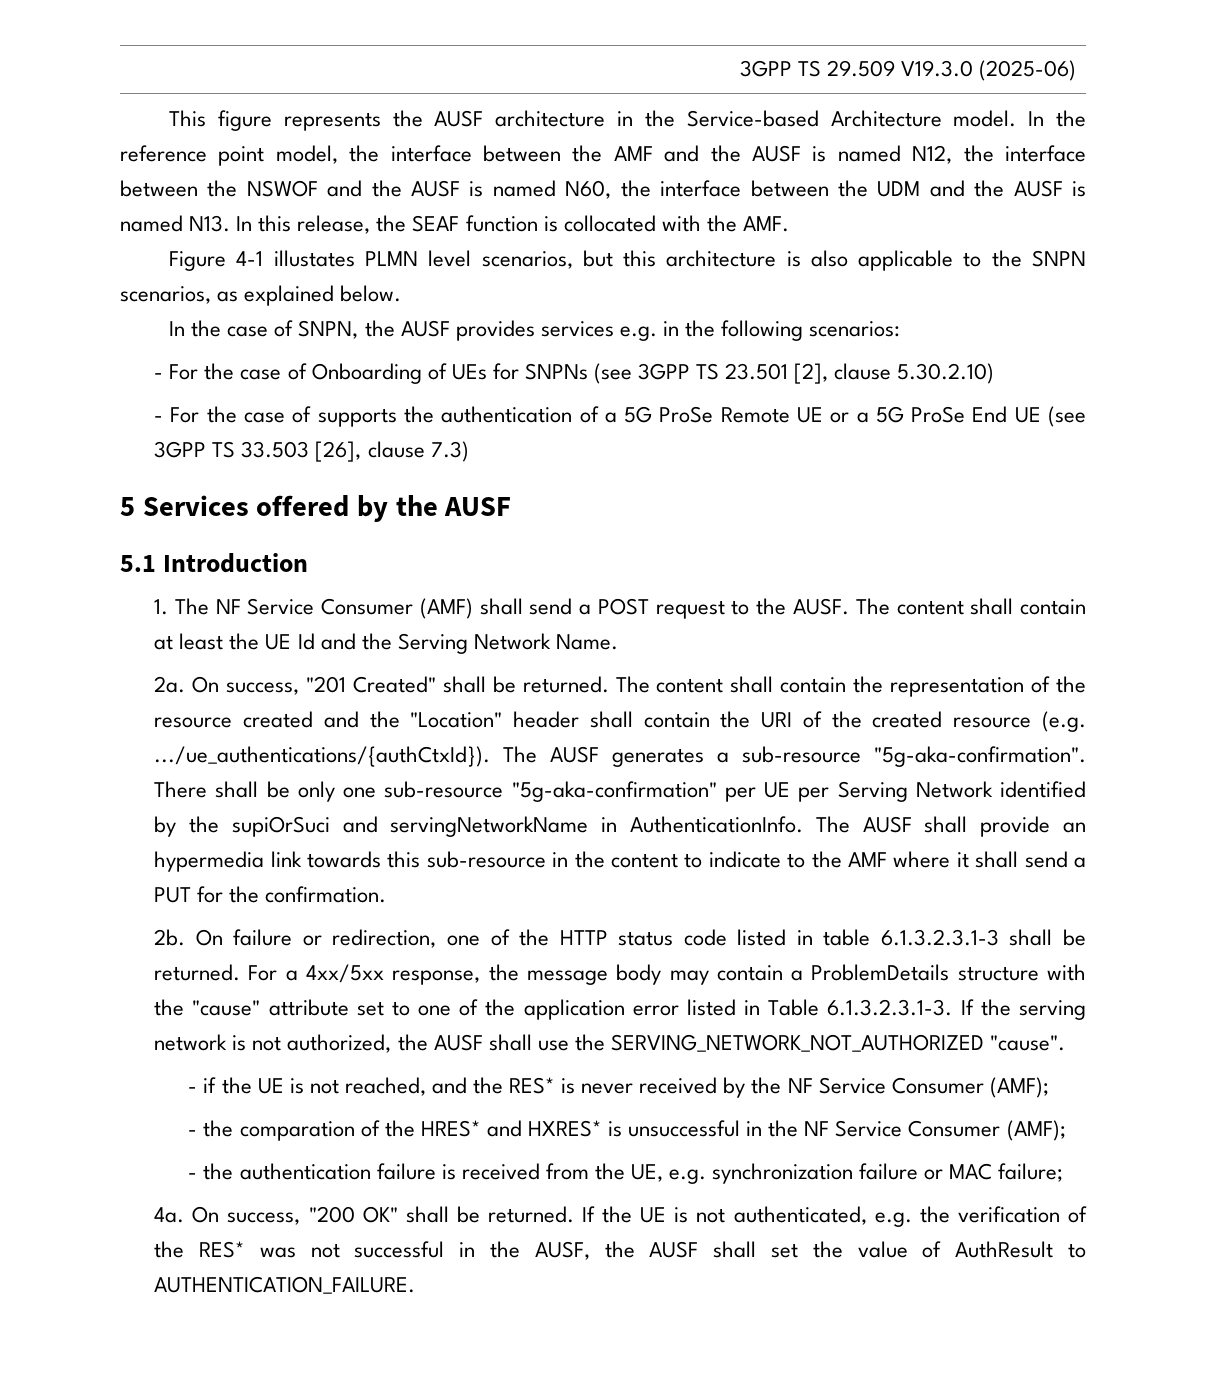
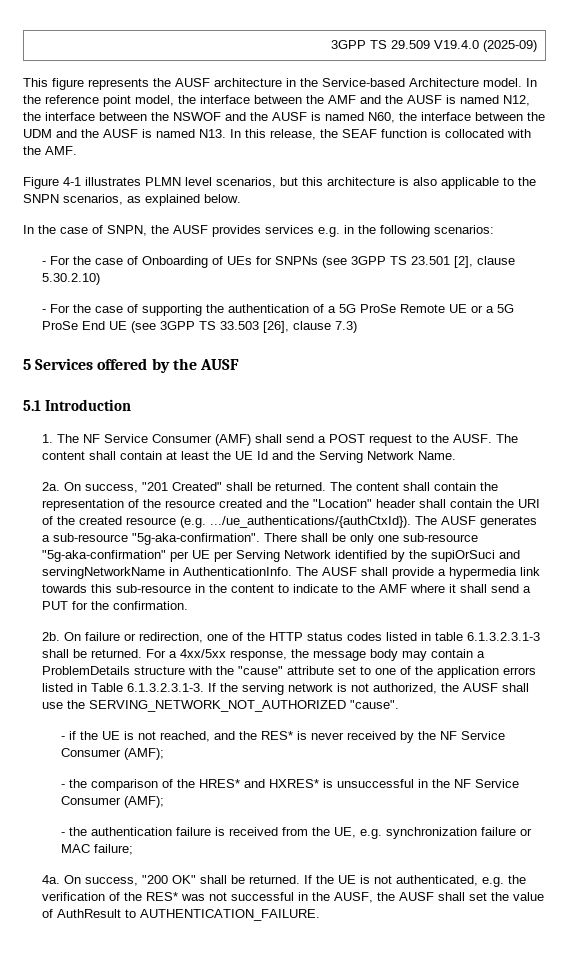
[901,60,1077,81] V19.3.0 (2025-06) -> [434,40,538,52] V19.4.0 (2025-09)
[273,250,355,267] illustates -> [85,177,141,186] illustrates
[317,408,397,427] supports -> [142,304,203,316] supporting
[1063,822,1086,833] an -> [438,569,447,576] a
[683,929,727,946] code -> [347,632,383,641] codes
[632,1005,679,1016] error -> [503,667,537,675] errors
[239,1121,355,1141] comparation -> [91,779,159,791] comparison

